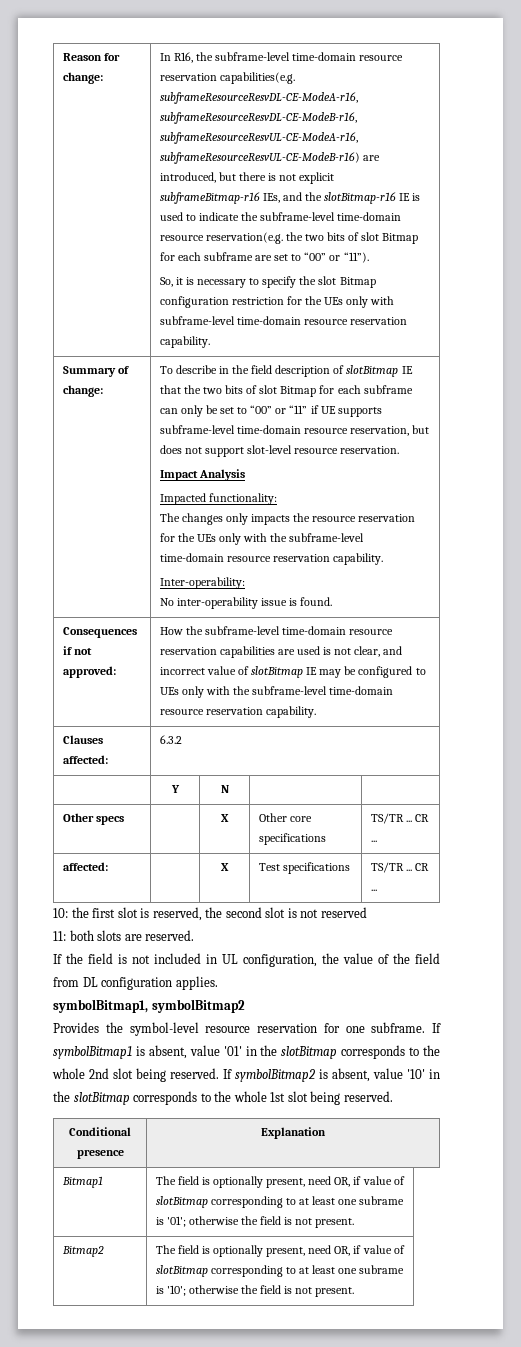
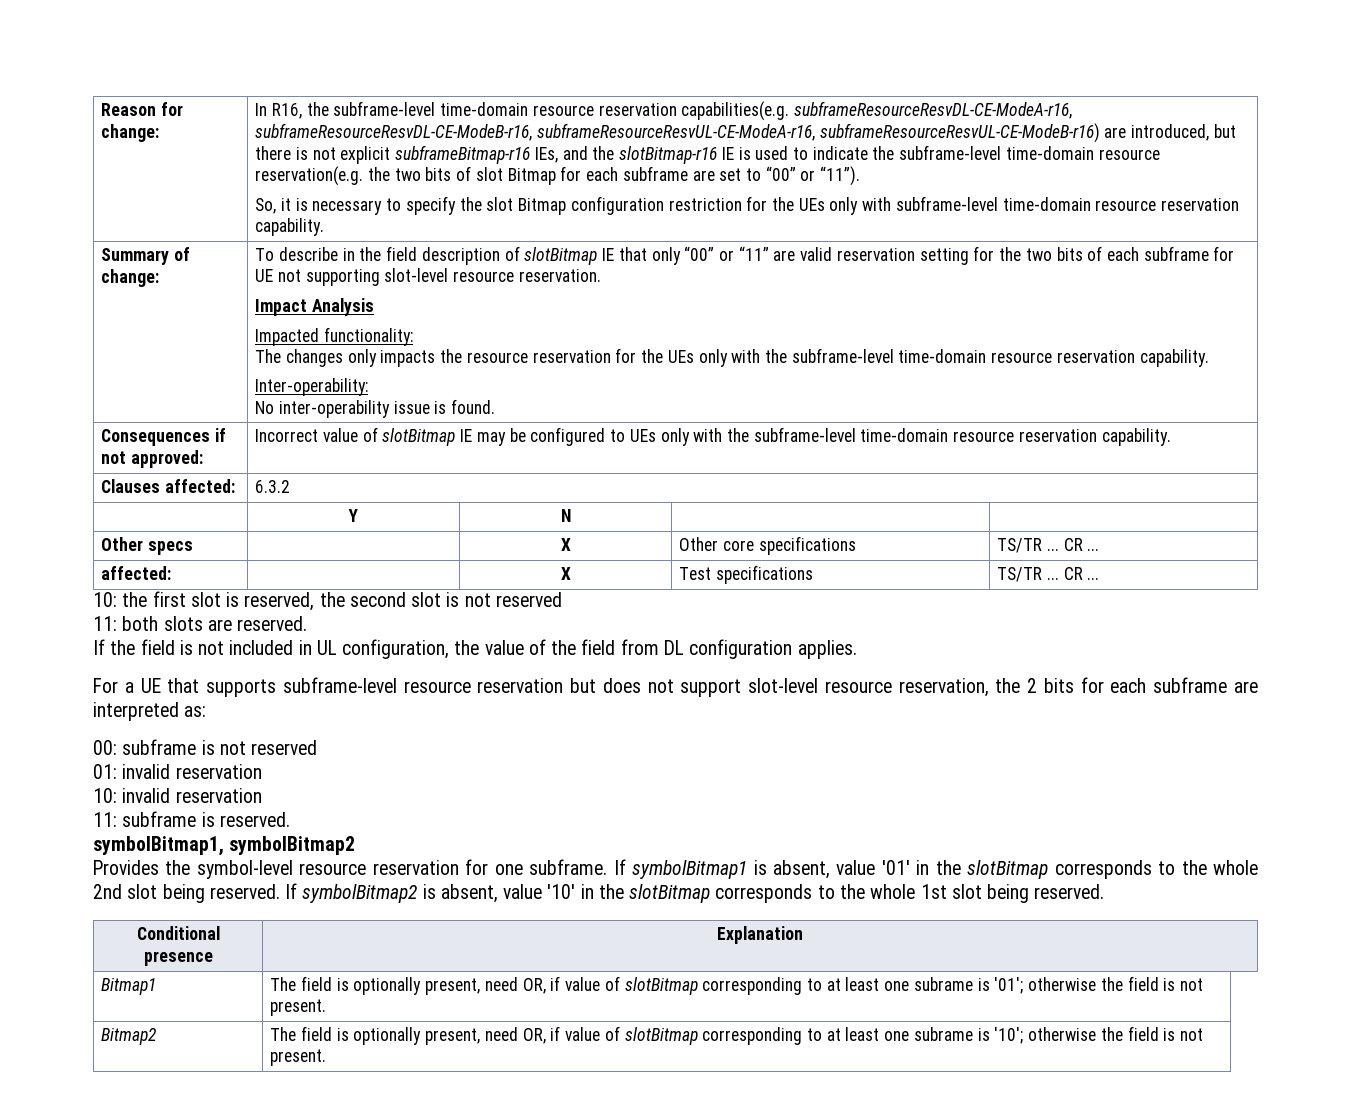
[183,385,413,397] [159,405,382,417] [159,425,430,436] [159,445,244,457] the two bits of slot Bitmap for each subframe can only be set to “00” or “11” if UE supports subframe-level time-domain resource reservation, but does not support -> [651,246,1235,265] [255,269,380,286] only “00” or “11” are valid reservation setting for the two bits of each subframe for UE not supporting
[159,626,394,635] [159,646,403,658] [159,667,205,675] How the subframe-level time-domain resource reservation capabilities are used is not clear, and incorrect -> [255,429,319,442] Incorrect
(218, 983) none -> [93,677,1259,697] [93,702,207,721] [93,739,318,755] [93,764,262,779] [93,788,262,803] [93,811,290,827] // For a UE that supports subframe-level resource reservation but does not support slot-level resource reservation, the 2 bits for each subframe are interpreted as: // 00: subframe is not reserved // 01: invalid reservation // 10: invalid reservation // 11: subframe is reserved.

